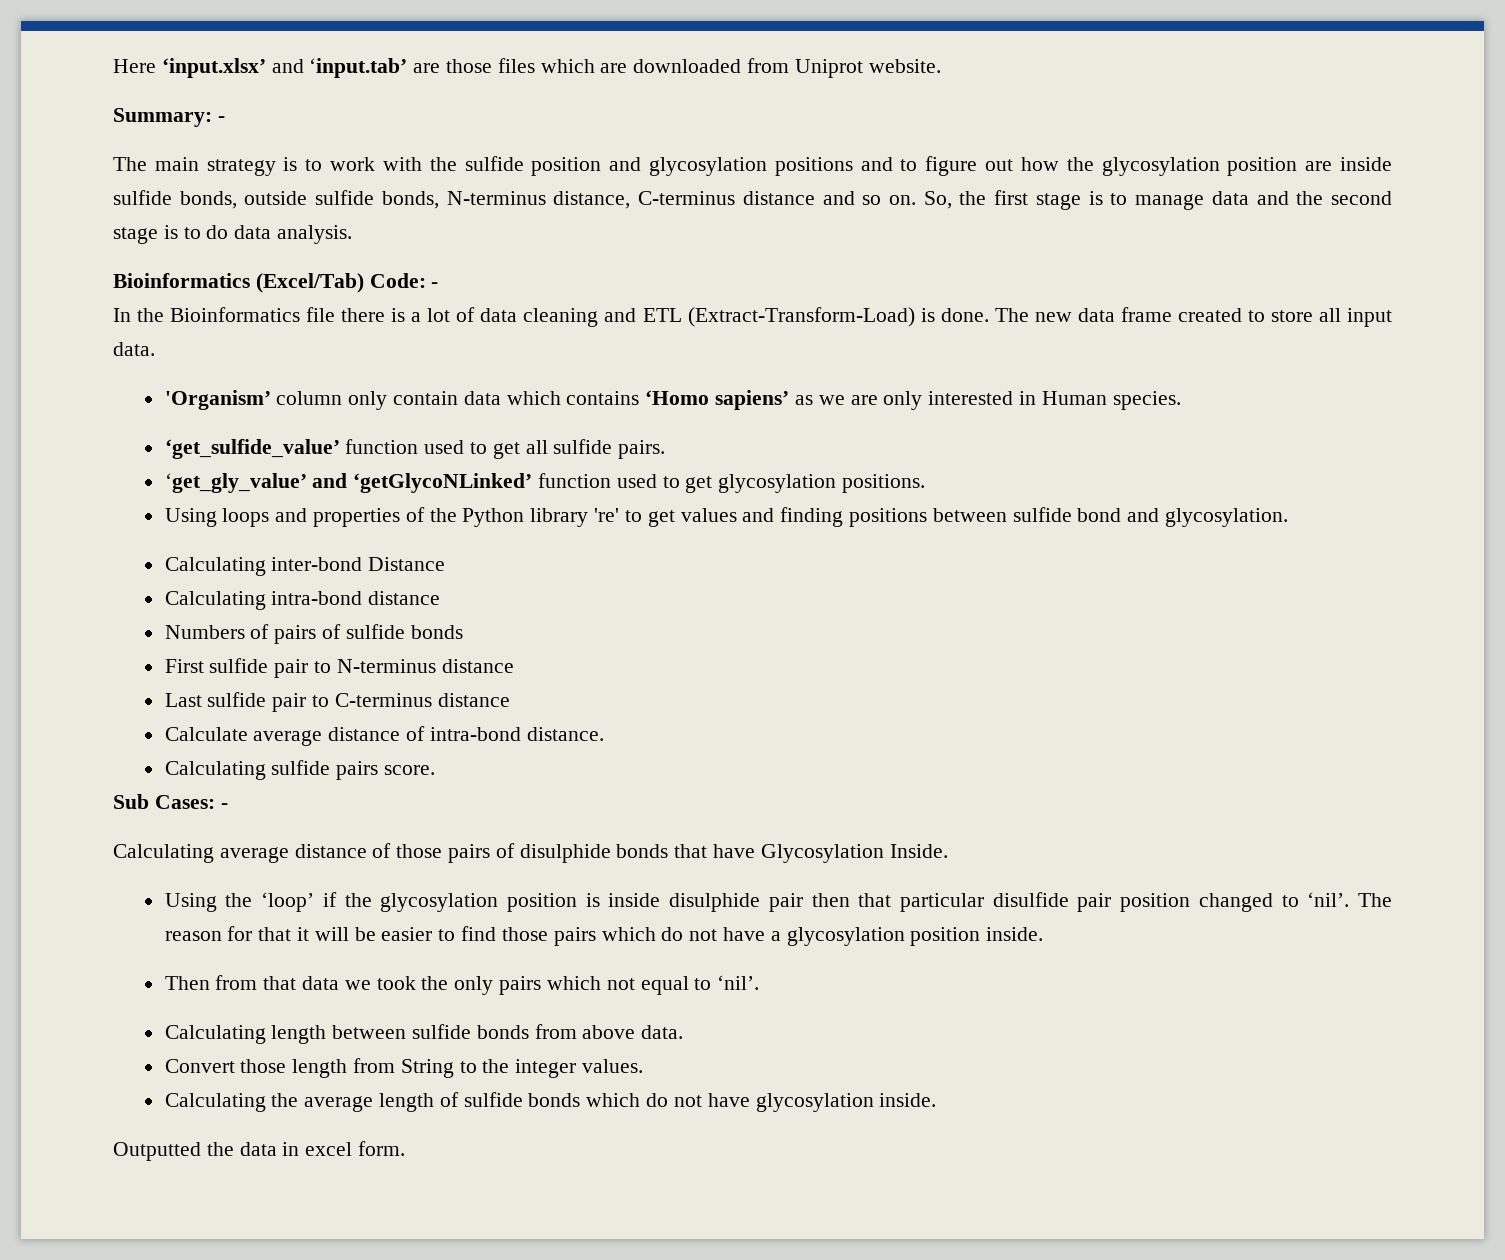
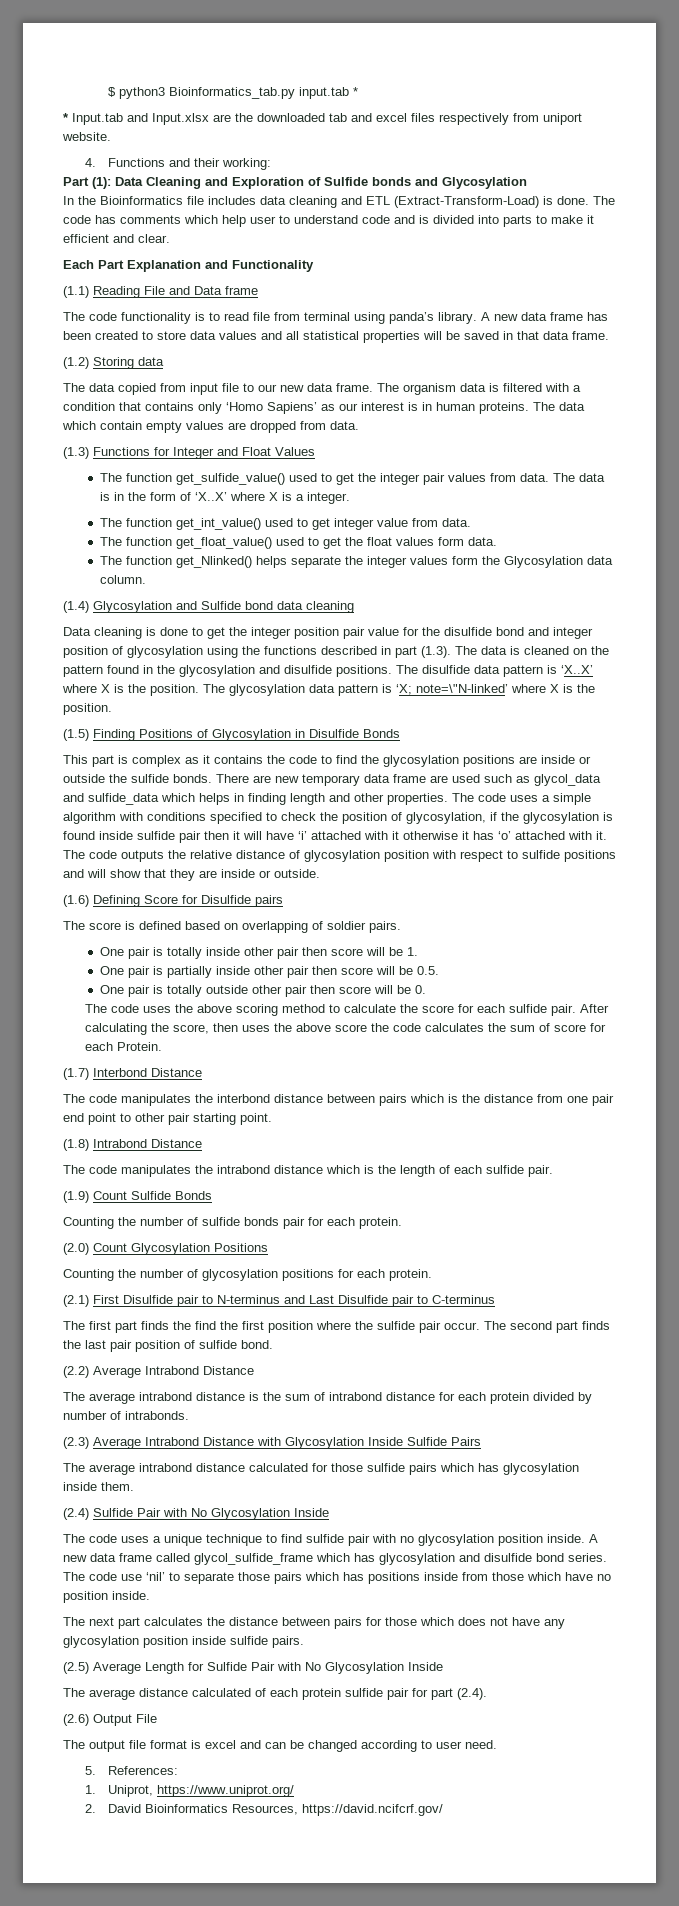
[113,58,941,78] [113,108,225,127] [113,156,1393,176] [113,190,1393,210] [113,225,353,244] [113,273,439,293] Here ‘input.xlsx’ and ‘input.tab’ are those files which are downloaded from Uniprot website. // Summary: - // The main strategy is to work with the sulfide position and glycosylation positions and to figure out how the glycosylation position are inside sulfide bonds, outside sulfide bonds, N-terminus distance, C-terminus distance and so on. So, the first stage is to manage data and the second stage is to do data analysis. // Bioinformatics (Excel/Tab) Code: - -> [107,87,358,99] [63,113,582,125] [62,132,111,141] [85,158,271,170] [63,177,527,189] $ python3 Bioinformatics_tab.py input.tab * // * Input.tab and Input.xlsx are the downloaded tab and excel files respectively from uniport website. // 4. Functions and their working: // Part (1): Data Cleaning and Exploration of Sulfide bonds and Glycosylation
[341,307,476,322] there is a lot of -> [208,196,256,205] includes
[1034,307,1172,322] new data frame -> [63,215,594,227] [63,234,170,243] [63,260,314,272] [63,286,258,298] [63,312,608,324] [63,331,91,340] code has comments which help user to understand code and is divided into parts to make it efficient and clear. // Each Part Explanation and Functionality // (1.1) Reading File and Data frame // The code functionality is to read file from terminal using panda’s library. A new data frame has been
[1318,308,1393,327] [113,342,155,356] [164,390,1181,410] [164,439,666,459] [164,473,926,493] [164,507,1288,527] [164,557,446,576] [164,591,441,610] [164,624,463,644] [164,658,514,678] [164,692,510,712] [164,726,604,746] [164,760,436,780] [113,794,228,809] [113,843,948,863] [164,892,1392,912] [164,926,1044,946] [164,975,760,995] [164,1024,684,1044] [164,1058,644,1078] [164,1092,937,1112] [113,1141,406,1161] all input data. // 'Organism’ column only contain data which contains ‘Homo sapiens’ as we are only interested in Human species. // ‘get_sulfide_value’ function used to get all sulfide pairs. // ‘get_gly_value’ and ‘getGlycoNLinked’ function used to get glycosylation positions. // Using loops and properties of the Python library 're' to get values and finding positions between sulfide bond and glycosylation. // Calculating inter-bond Distance // Calculating intra-bond distance // Numbers of pairs of sulfide bonds // First sulfide pair to N-terminus distance // Last sulfide pair to C-terminus distance // Calculate average distance of intra-bond distance. // Calculating sulfide pairs score. // Sub Cases: - // Calculating average distance of those pairs of disulphide bonds that have Glycosylation Inside. // Using the ‘loop’ if the glycosylation position is inside disulphide pair then that particular disulfide pair position changed to ‘nil’. The reason for that it will be easier to find those pairs which do not have a glycosylation position inside. // Then from that data we took the only pairs which not equal to ‘nil’. // Calculating length between sulfide bonds from above data. // Convert those length from String to the integer values. // Calculating the average length of sulfide bonds which do not have glycosylation inside. // Outputted the data in excel form. -> [190,331,609,343] [63,357,164,369] [63,383,581,395] [63,402,585,414] [62,421,359,433] [63,447,315,459] [99,473,605,485] [99,492,350,504] [99,518,471,530] [99,537,497,549] [99,556,613,568] [99,575,146,584] [63,601,354,613] [63,627,593,639] [63,646,609,658] [63,665,593,677] [62,684,595,696] [63,703,112,715] [63,729,400,741] [63,755,591,767] [63,774,601,786] [63,793,591,805] [63,812,613,824] [63,831,607,843] [63,850,616,862] [63,869,320,881] [63,895,283,907] [63,921,401,933] [99,947,418,959] [99,966,439,978] [99,985,426,997] [85,1004,610,1016] [85,1023,607,1035] [85,1042,163,1051] [63,1068,202,1080] [63,1094,614,1106] [63,1113,272,1125] [63,1139,202,1151] [63,1165,553,1177] [63,1191,212,1203] [63,1217,402,1229] [63,1243,268,1255] [63,1269,432,1281] [63,1295,495,1307] [63,1321,610,1333] [63,1340,273,1352] [63,1366,254,1378] [63,1392,592,1404] [63,1411,189,1420] [63,1437,481,1449] [63,1463,579,1475] [63,1482,134,1491] [63,1508,329,1520] [63,1534,598,1546] [63,1553,607,1565] [63,1572,611,1584] [63,1591,150,1603] [63,1617,565,1629] [63,1636,304,1648] [63,1662,443,1674] [63,1688,487,1700] [63,1714,157,1726] [63,1740,497,1752] [85,1766,178,1775] [85,1785,294,1797] [85,1804,443,1816] data values and all statistical properties will be saved in that data frame. // (1.2) Storing data // The data copied from input file to our new data frame. The organism data is filtered with a condition that contains only ‘Homo Sapiens’ as our interest is in human proteins. The data which contain empty values are dropped from data. // (1.3) Functions for Integer and Float Values // The function get_sulfide_value() used to get the integer pair values from data. The data is in the form of ‘X..X’ where X is a integer. // The function get_int_value() used to get integer value from data. // The function get_float_value() used to get the float values form data. // The function get_Nlinked() helps separate the integer values form the Glycosylation data column. // (1.4) Glycosylation and Sulfide bond data cleaning // Data cleaning is done to get the integer position pair value for the disulfide bond and integer position of glycosylation using the functions described in part (1.3). The data is cleaned on the pattern found in the glycosylation and disulfide positions. The disulfide data pattern is ‘X..X’ where X is the position. The glycosylation data pattern is ‘X; note=\"N-linked’ where X is the position. // (1.5) Finding Positions of Glycosylation in Disulfide Bonds // This part is complex as it contains the code to find the glycosylation positions are inside or outside the sulfide bonds. There are new temporary data frame are used such as glycol_data and sulfide_data which helps in finding length and other properties. The code uses a simple algorithm with conditions specified to check the position of glycosylation, if the glycosylation is found inside sulfide pair then it will have ‘i’ attached with it otherwise it has ‘o’ attached with it. The code outputs the relative distance of glycosylation position with respect to sulfide positions and will show that they are inside or outside. // (1.6) Defining Score for Disulfide pairs // The score is defined based on overlapping of soldier pairs. // One pair is totally inside other pair then score will be 1. // One pair is partially inside other pair then score will be 0.5. // One pair is totally outside other pair then score will be 0. // The code uses the above scoring method to calculate the score for each sulfide pair. After calculating the score, then uses the above score the code calculates the sum of score for each Protein. // (1.7) Interbond Distance // The code manipulates the interbond distance between pairs which is the distance from one pair end point to other pair starting point. // (1.8) Intrabond Distance // The code manipulates the intrabond distance which is the length of each sulfide pair. // (1.9) Count Sulfide Bonds // Counting the number of sulfide bonds pair for each protein. // (2.0) Count Glycosylation Positions // Counting the number of glycosylation positions for each protein. // (2.1) First Disulfide pair to N-terminus and Last Disulfide pair to C-terminus // The first part finds the find the first position where the sulfide pair occur. The second part finds the last pair position of sulfide bond. // (2.2) Average Intrabond Distance // The average intrabond distance is the sum of intrabond distance for each protein divided by number of intrabonds. // (2.3) Average Intrabond Distance with Glycosylation Inside Sulfide Pairs // The average intrabond distance calculated for those sulfide pairs which has glycosylation inside them. // (2.4) Sulfide Pair with No Glycosylation Inside // The code uses a unique technique to find sulfide pair with no glycosylation position inside. A new data frame called glycol_sulfide_frame which has glycosylation and disulfide bond series. The code use ‘nil’ to separate those pairs which has positions inside from those which have no position inside. // The next part calculates the distance between pairs for those which does not have any glycosylation position inside sulfide pairs. // (2.5) Average Length for Sulfide Pair with No Glycosylation Inside // The average distance calculated of each protein sulfide pair for part (2.4). // (2.6) Output File // The output file format is excel and can be changed according to user need. // 5. References: // 1. Uniprot, https://www.uniprot.org/ // 2. David Bioinformatics Resources, https://david.ncifcrf.gov/

